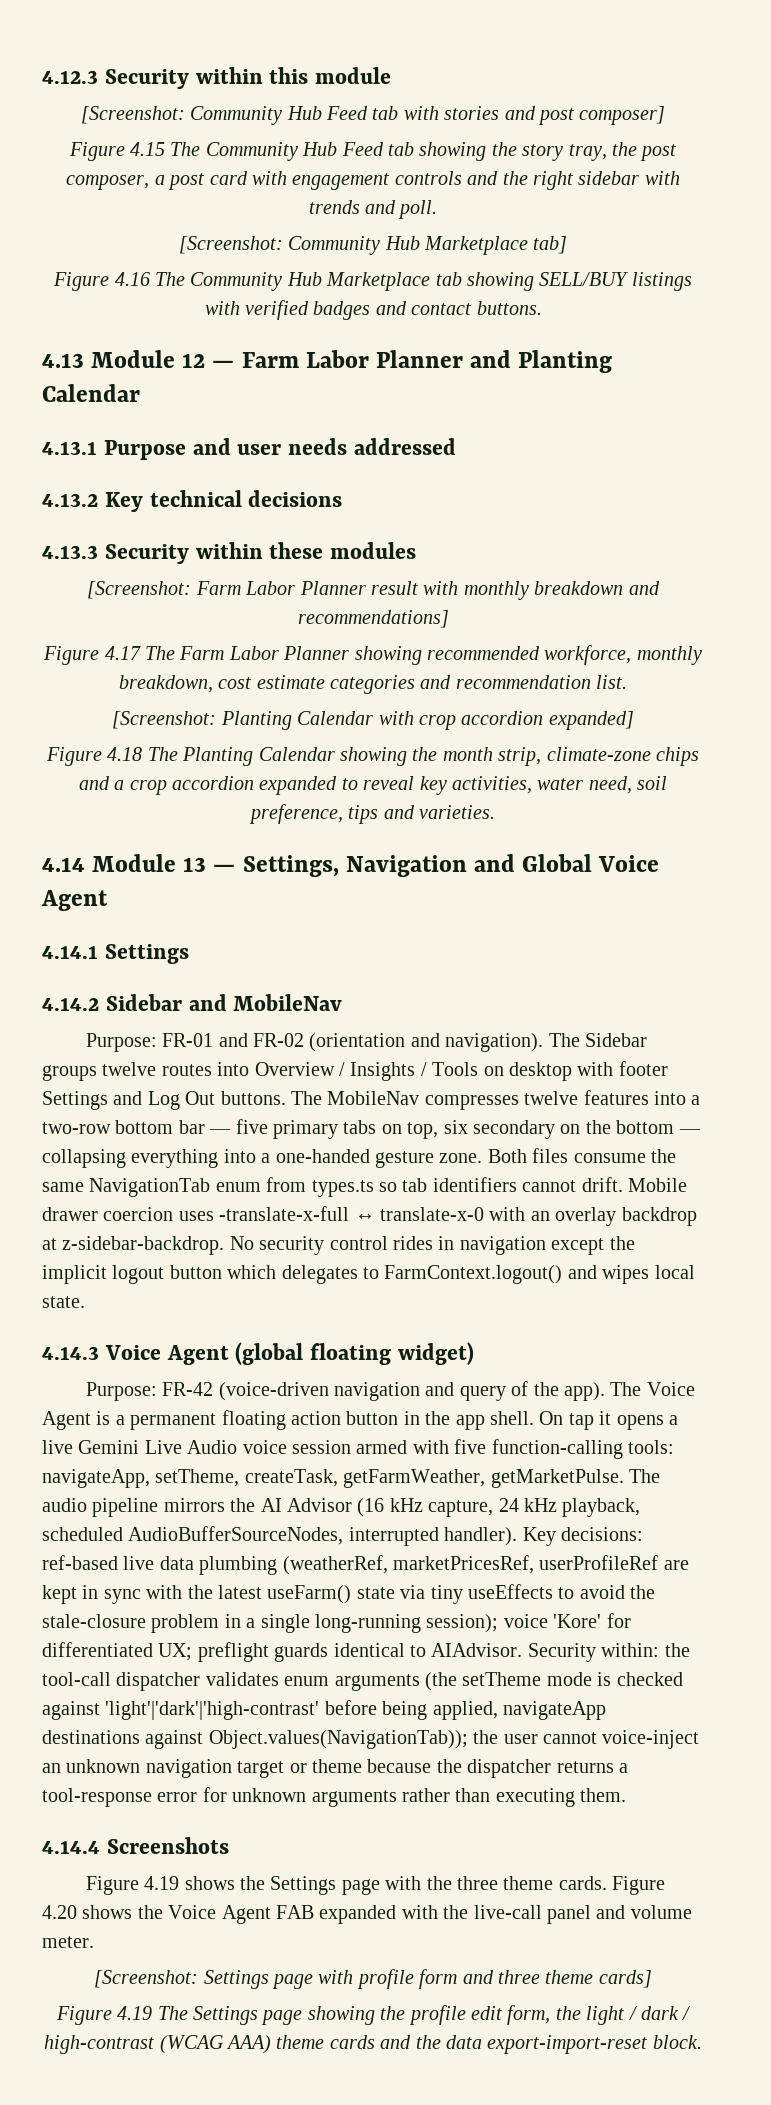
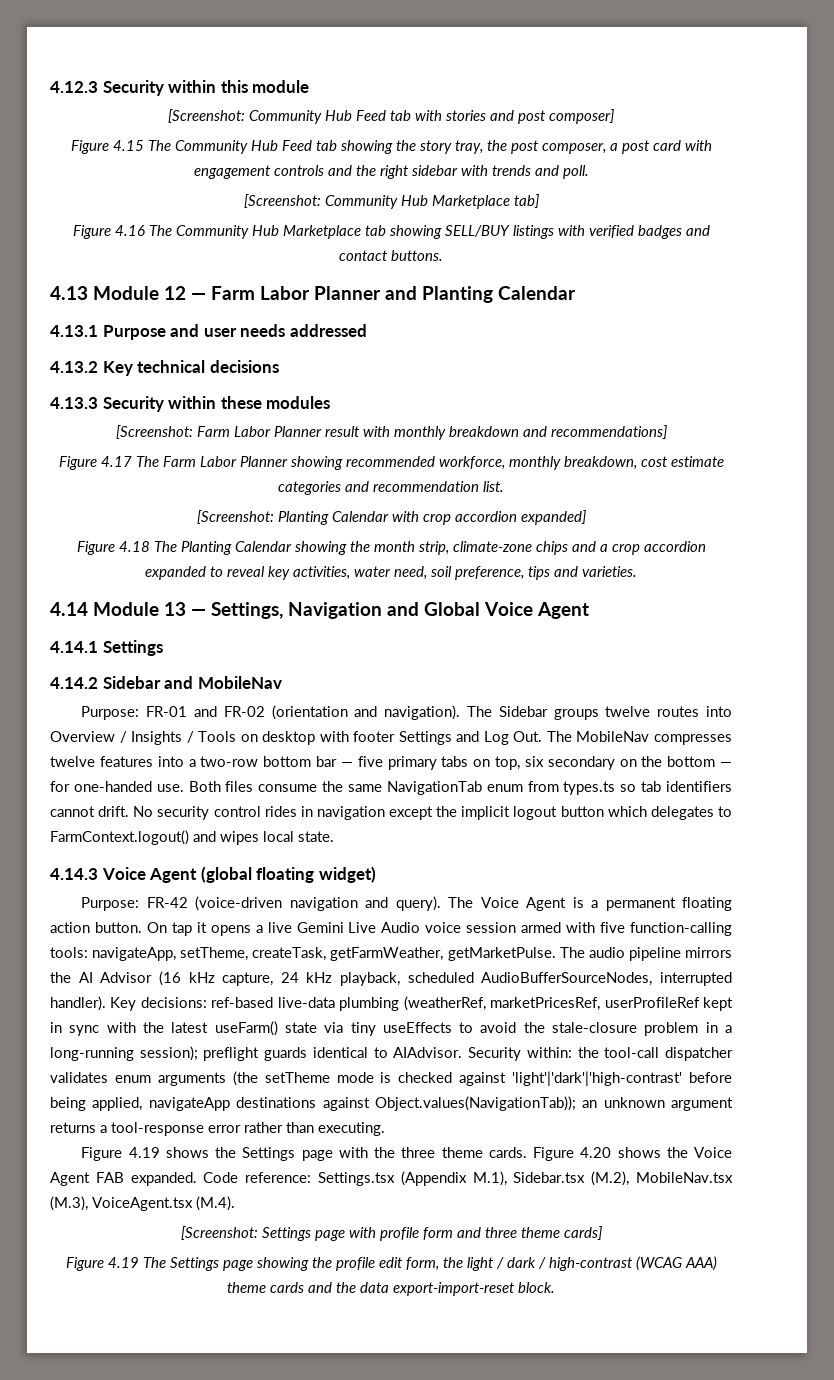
[185,1091,286,1105] Out buttons. -> [513,731,543,742] Out.
[42,1149,483,1168] collapsing everything into a one-handed gesture zone. -> [50,781,184,792] for one-handed use.
[627,1178,687,1192] [42,1206,697,1226] [42,1236,225,1255] Mobile drawer coercion uses -translate-x-full ↔ translate-x-0 with an overlay backdrop at z-sidebar-backdrop. -> (130, 811) none
[459,1381,605,1401] query of the app). -> [395,896,441,911] query).
[346,1411,534,1430] button in the app shell. -> [94,922,142,933] button.
[123,1556,194,1570] live data -> [277,997,335,1008] live-data
[663,1560,689,1570] are -> (700, 1002) none
[260,1614,310,1633] single -> (732, 1029) none
[503,1613,631,1628] [42,1642,193,1661] voice 'Kore' for differentiated UX; -> (198, 1053) none
[473,1730,700,1749] [42,1759,628,1778] [42,1787,627,1807] [42,1837,229,1854] the user cannot voice-inject an unknown navigation target or theme because the dispatcher returns a tool-response error for unknown arguments rather than executing them. // 4.14.4 Screenshots -> [582,1097,733,1111] [50,1122,385,1136] an unknown argument returns a tool-response error rather than executing.
[319,1905,692,1924] [42,1936,94,1948] expanded with the live-call panel and volume meter. -> [130,1171,733,1186] [50,1196,235,1211] expanded. Code reference: Settings.tsx (Appendix M.1), Sidebar.tsx (M.2), MobileNav.tsx (M.3), VoiceAgent.tsx (M.4).

